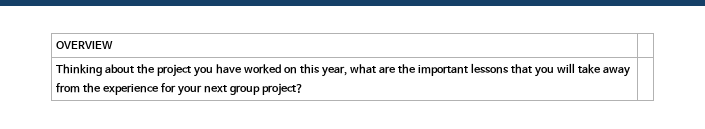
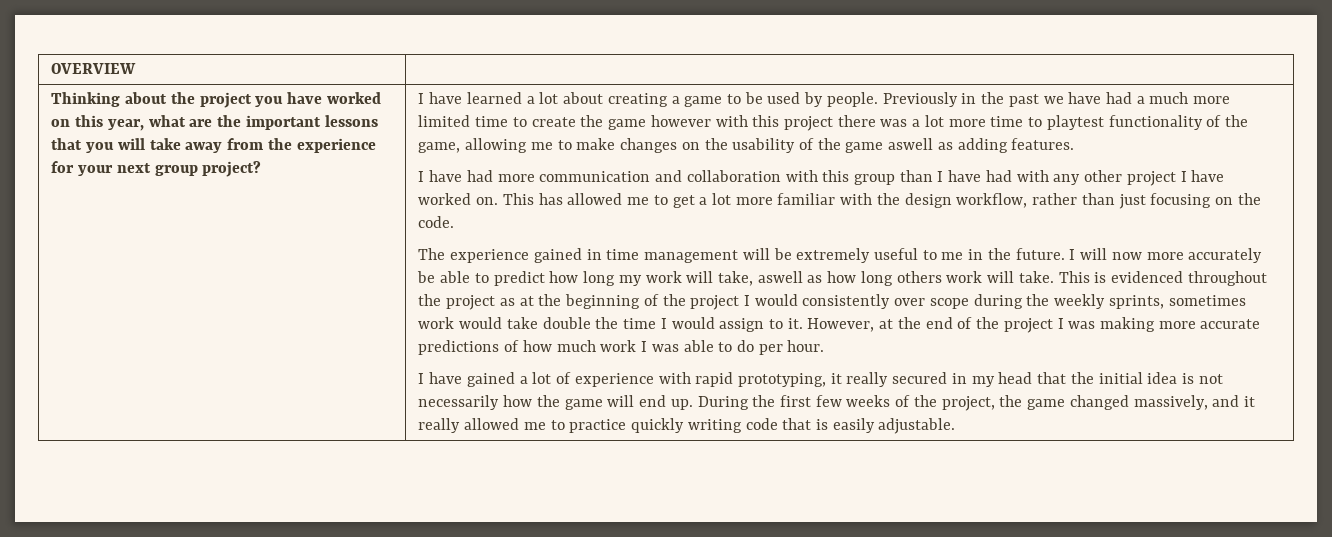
(303, 89) none -> [418,92,1231,107] [418,115,1248,131] [418,138,1075,153] [418,170,1225,186] [418,193,1261,209] [418,216,455,228] [418,248,1263,263] [417,271,1267,286] [418,294,1246,310] [418,317,1261,333] [418,340,825,355] [418,372,1223,387] [418,395,1255,411] [418,418,956,434] I have learned a lot about creating a game to be used by people. Previously in the past we have had a much more limited time to create the game however with this project there was a lot more time to playtest functionality of the game, allowing me to make changes on the usability of the game aswell as adding features. // I have had more communication and collaboration with this group than I have had with any other project I have worked on. This has allowed me to get a lot more familiar with the design workflow, rather than just focusing on the code. // The experience gained in time management will be extremely useful to me in the future. I will now more accurately be able to predict how long my work will take, aswell as how long others work will take. This is evidenced throughout the project as at the beginning of the project I would consistently over scope during the weekly sprints, sometimes work would take double the time I would assign to it. However, at the end of the project I was making more accurate predictions of how much work I was able to do per hour. // I have gained a lot of experience with rapid prototyping, it really secured in my head that the initial idea is not necessarily how the game will end up. During the first few weeks of the project, the game changed massively, and it really allowed me to practice quickly writing code that is easily adjustable.

